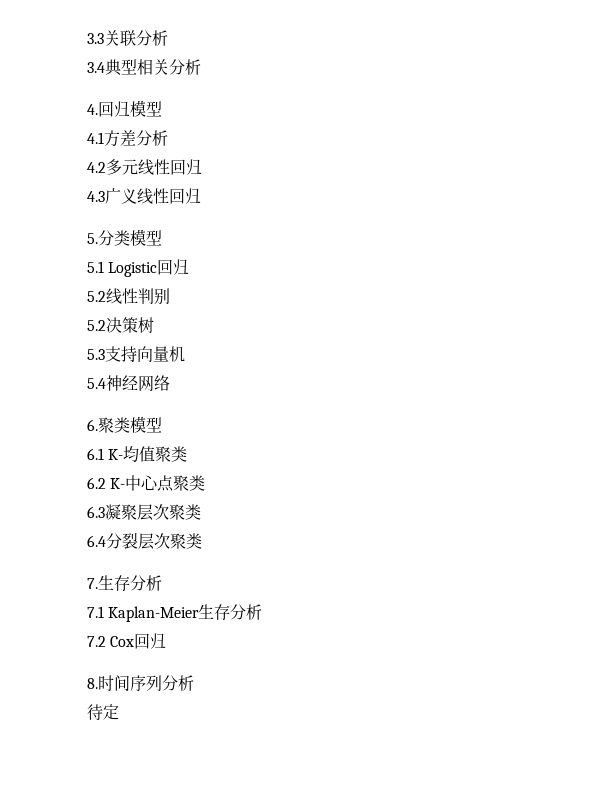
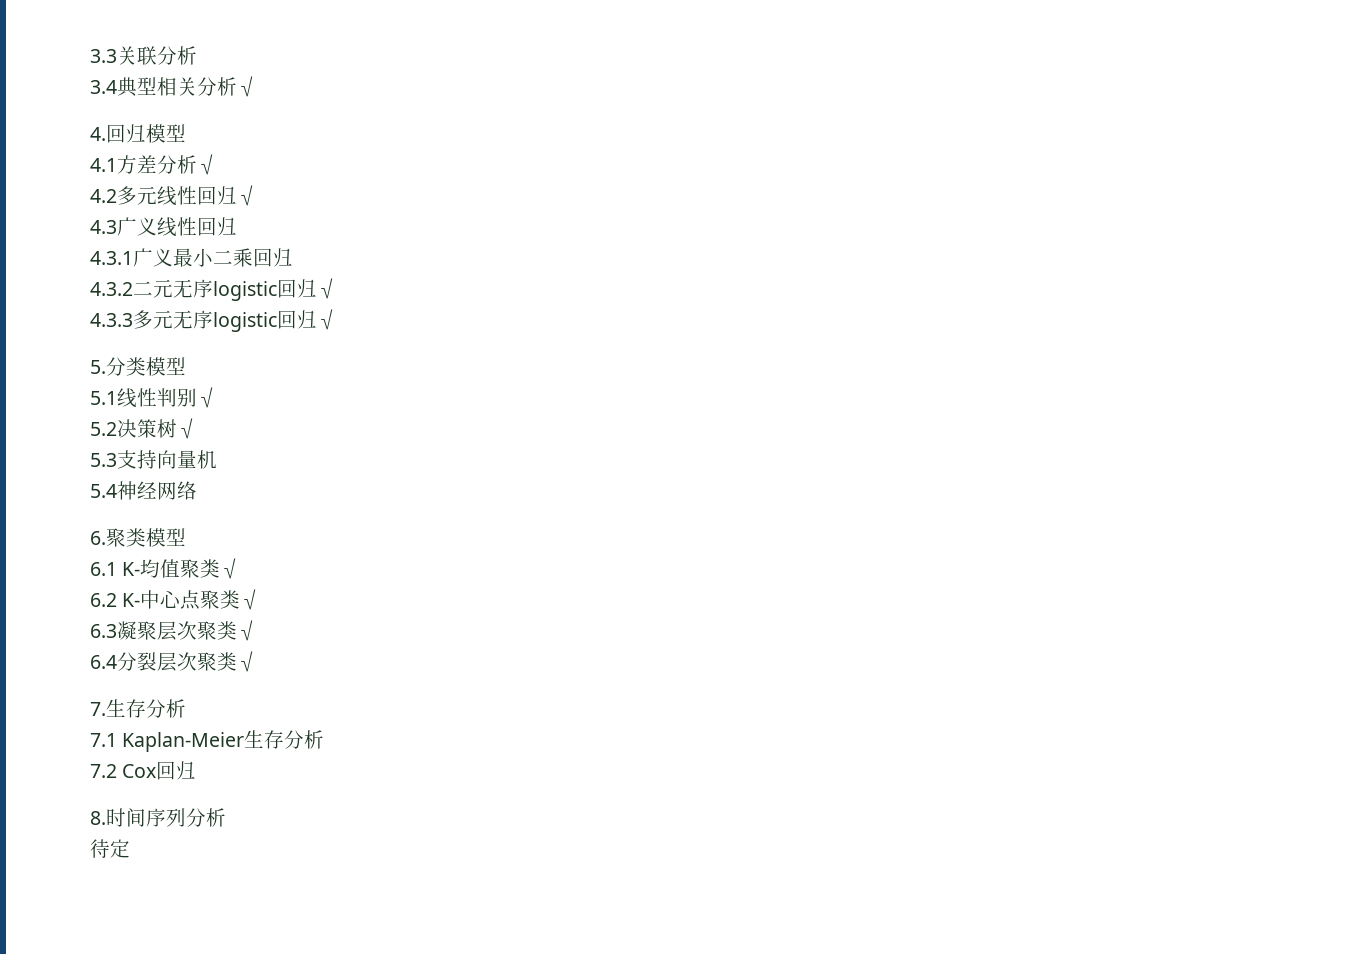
(201, 67) none -> [237,76,257,97] √
(168, 138) none -> [197,154,217,175] √
(202, 167) none -> [237,185,257,206] √
(201, 196) none -> [90,248,293,267] [90,278,337,301] [90,309,337,332] // 4.3.1广义最小二乘回归 // 4.3.2二元无序logistic回归√ // 4.3.3多元无序logistic回归√
[108,259,190,277] [87,291,106,302] Logistic回归 // 5.2 -> (117, 398) none
(170, 296) none -> [197,387,217,408] √
(154, 325) none -> [177,418,197,439] √
(188, 454) none -> [220,558,241,579] √
(206, 483) none -> [240,589,261,610] √
(201, 512) none -> [237,620,257,641] √
(202, 541) none -> [237,651,257,672] √

